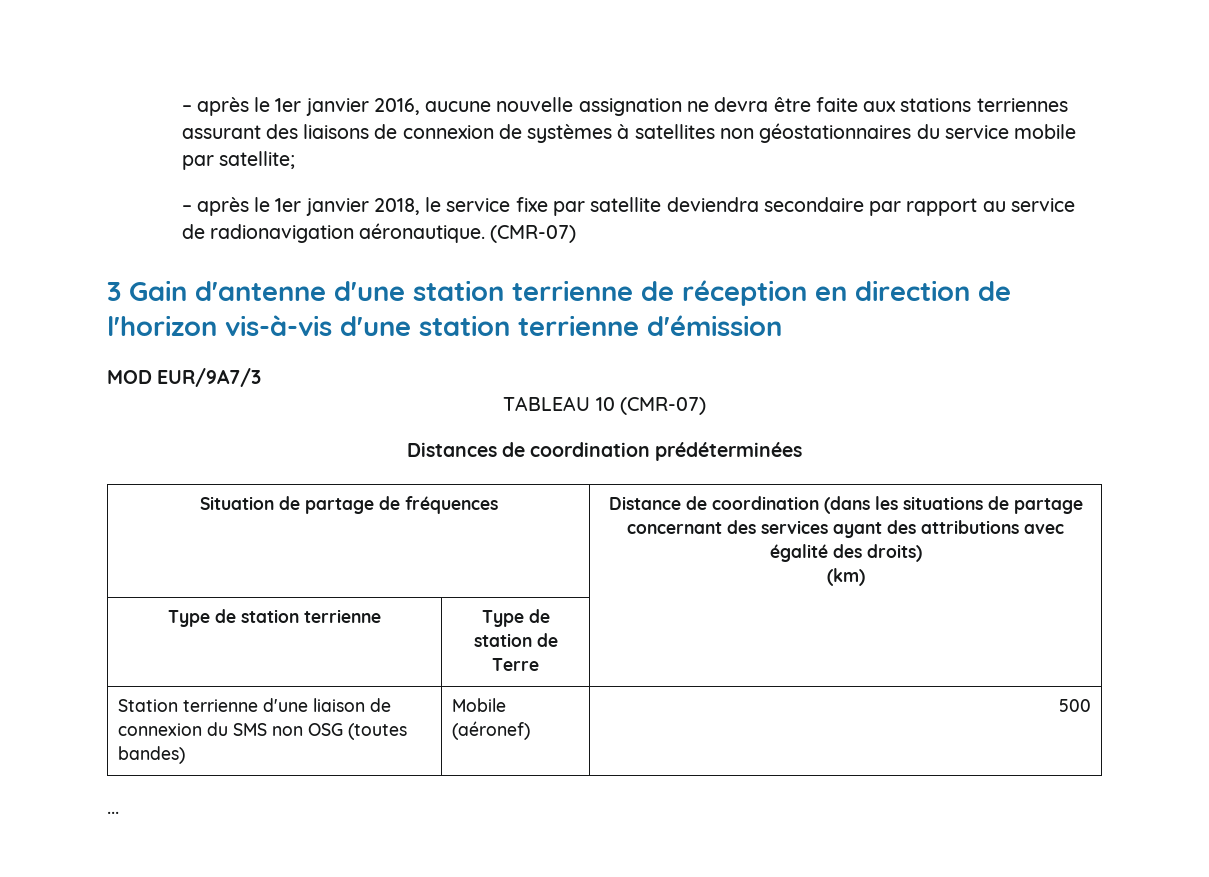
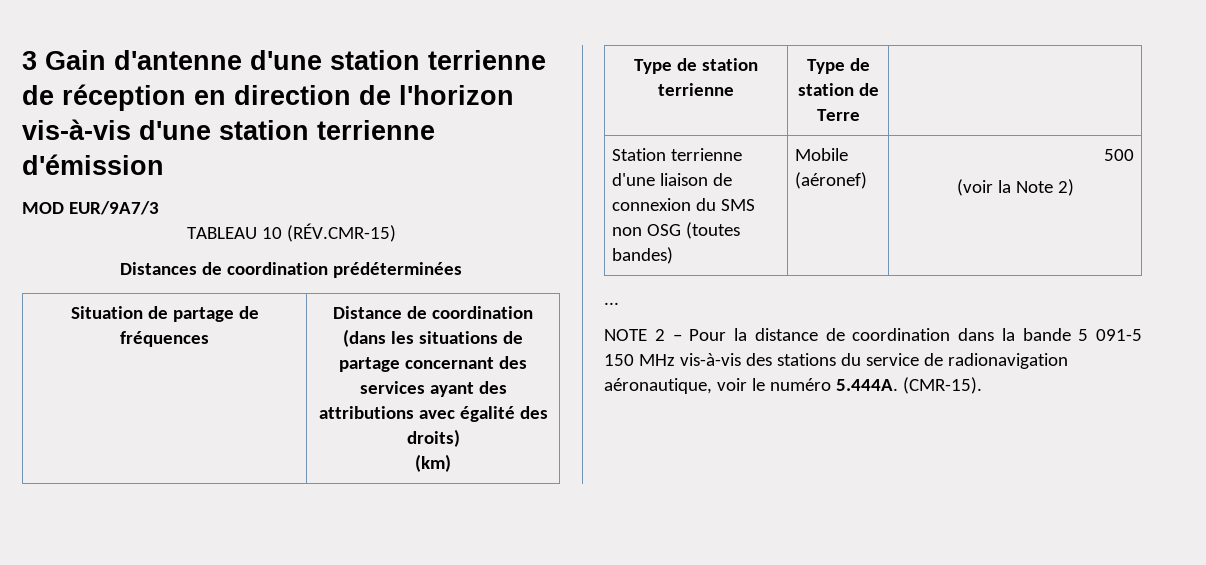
[181,97,1068,116] [181,123,1077,143] [181,151,295,170] [181,197,1075,216] [181,223,577,243] – après le 1er janvier 2016, aucune nouvelle assignation ne devra être faite aux stations terriennes assurant des liaisons de connexion de systèmes à satellites non géostationnaires du service mobile par satellite; // – après le 1er janvier 2018, le service fixe par satellite deviendra secondaire par rapport au service de radionavigation aéronautique. (CMR-07) // -> (22, 60) none
[619,397,706,415] (CMR-07) -> [286,223,396,242] (RÉV.CMR-15)
[107,811,119,814] // ... -> [956,179,1074,196] [604,302,619,305] [604,328,1142,341] [604,353,1068,369] [604,377,982,394] // (voir la Note 2) // ... // NOTE 2 – Pour la distance de coordination dans la bande 5 091-5 150 MHz vis-à-vis des stations du service de radionavigation aéronautique, voir le numéro 5.444A. (CMR-15).

